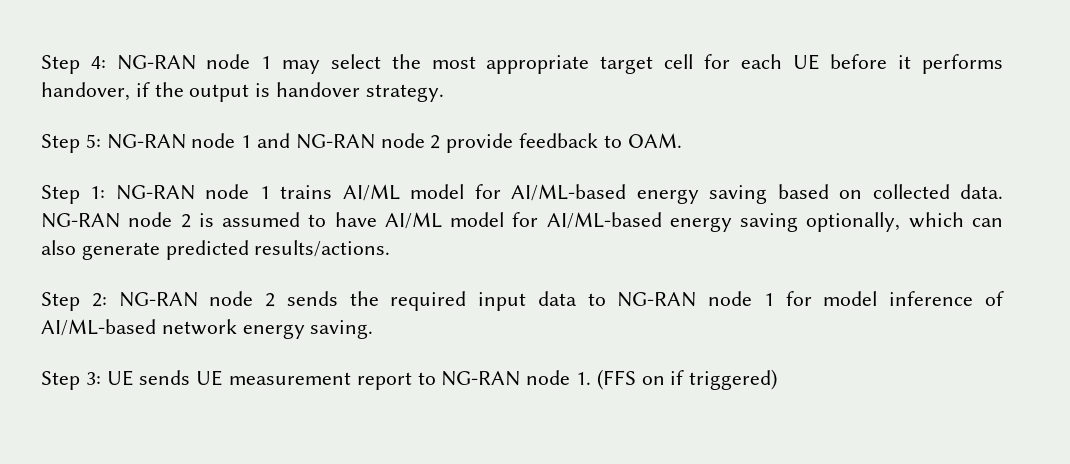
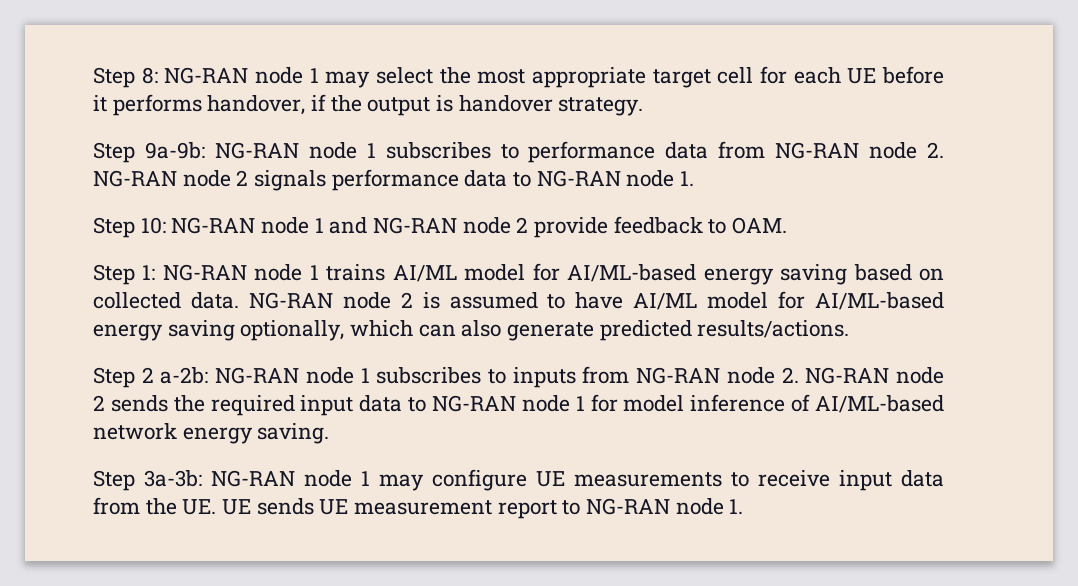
[41,55,106,74] Step 4: -> [93,67,158,88] Step 8:
[85,134,101,148] 5: -> [144,141,944,163] [93,169,695,191] [93,217,166,238] 9a-9b: NG-RAN node 1 subscribes to performance data from NG-RAN node 2. NG-RAN node 2 signals performance data to NG-RAN node 1. // Step 10:
[91,293,107,307] 2: -> [141,366,799,388] 2 a-2b: NG-RAN node 1 subscribes to inputs from NG-RAN node 2.
[85,372,101,385] 3: -> [144,469,944,491] [93,497,217,515] 3a-3b: NG-RAN node 1 may configure UE measurements to receive input data from the UE.
[596,369,778,390] (FFS on if triggered) -> (744, 506) none

